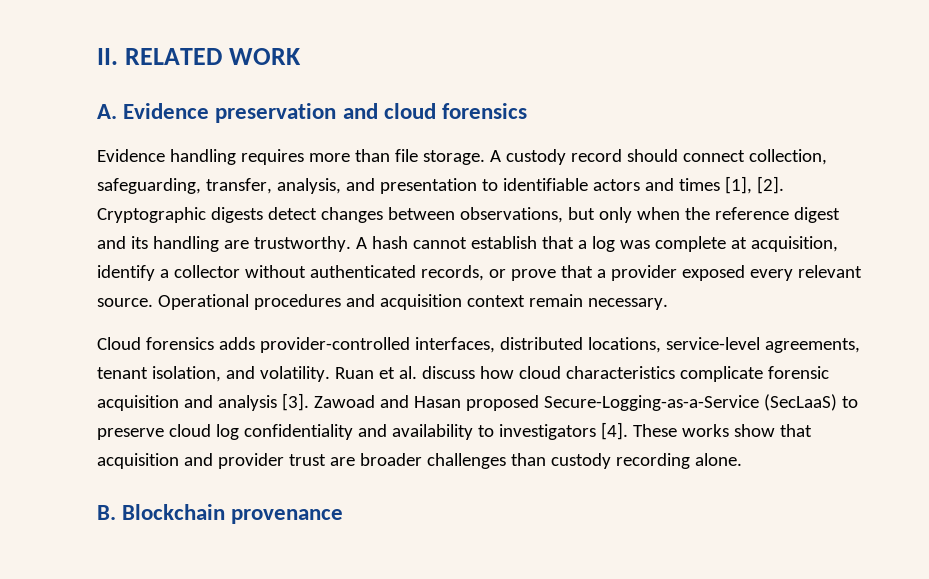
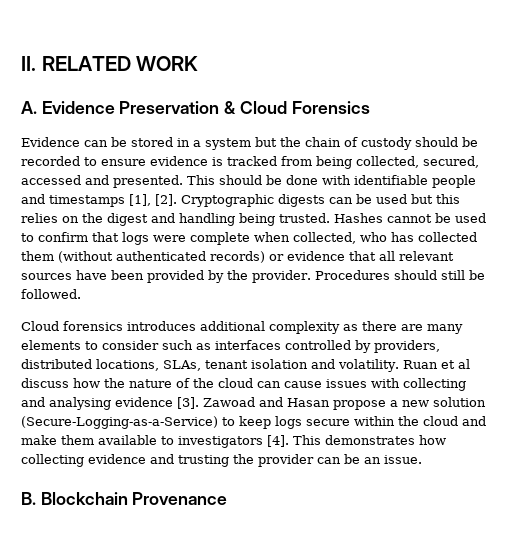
[215,103,528,123] [97,149,827,165] [97,176,784,194] [97,207,840,223] [97,236,838,252] [97,265,862,281] [97,294,668,310] [97,337,860,353] [97,366,221,382] preservation and cloud forensics // Evidence handling requires more than file storage. A custody record should connect collection, safeguarding, transfer, analysis, and presentation to identifiable actors and times [1], [2]. Cryptographic digests detect changes between observations, but only when the reference digest and its handling are trustworthy. A hash cannot establish that a log was complete at acquisition, identify a collector without authenticated records, or prove that a provider exposed every relevant source. Operational procedures and acquisition context remain necessary. // Cloud forensics adds provider-controlled interfaces, distributed locations, service-level agreements, tenant isolation, -> [119,101,370,114] [21,137,478,150] [21,156,479,169] [21,175,476,188] [21,194,460,207] [21,213,486,226] [21,232,477,245] [21,251,454,263] [21,270,485,283] [21,289,81,299] [21,321,463,334] [21,340,440,353] [21,359,308,371] Preservation & Cloud Forensics // Evidence can be stored in a system but the chain of custody should be recorded to ensure evidence is tracked from being collected, secured, accessed and presented. This should be done with identifiable people and timestamps [1], [2]. Cryptographic digests can be used but this relies on the digest and handling being trusted. Hashes cannot be used to confirm that logs were complete when collected, who has collected them (without authenticated records) or evidence that all relevant sources have been provided by the provider. Procedures should still be followed. // Cloud forensics introduces additional complexity as there are many elements to consider such as interfaces controlled by providers, distributed locations, SLAs, tenant isolation
[398,366,417,379] al. -> [457,359,470,369] al
[518,366,829,382] [97,393,858,411] [97,422,812,440] [97,453,742,469] cloud characteristics complicate forensic acquisition and analysis [3]. Zawoad and Hasan proposed Secure-Logging-as-a-Service (SecLaaS) to preserve cloud log confidentiality and availability to investigators [4]. These works show that acquisition and provider trust are broader challenges than custody recording alone. -> [104,378,466,391] [21,397,486,410] [21,416,486,429] [21,435,446,448] [21,454,422,467] the nature of the cloud can cause issues with collecting and analysing evidence [3]. Zawoad and Hasan propose a new solution (Secure-Logging-as-a-Service) to keep logs secure within the cloud and make them available to investigators [4]. This demonstrates how collecting evidence and trusting the provider can be an issue.
[231,509,344,524] provenance -> [132,492,228,505] Provenance

